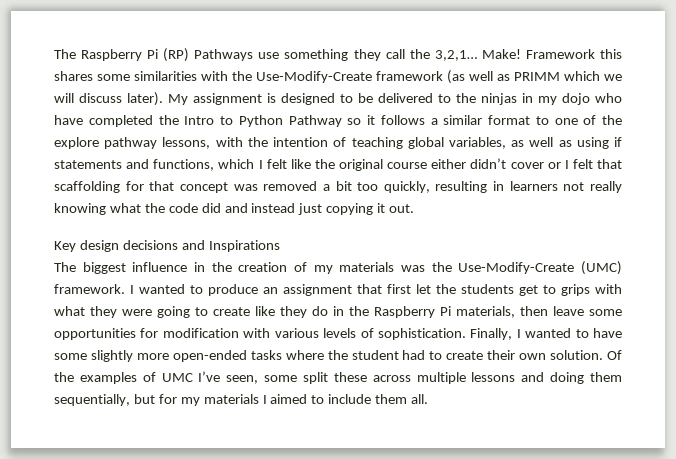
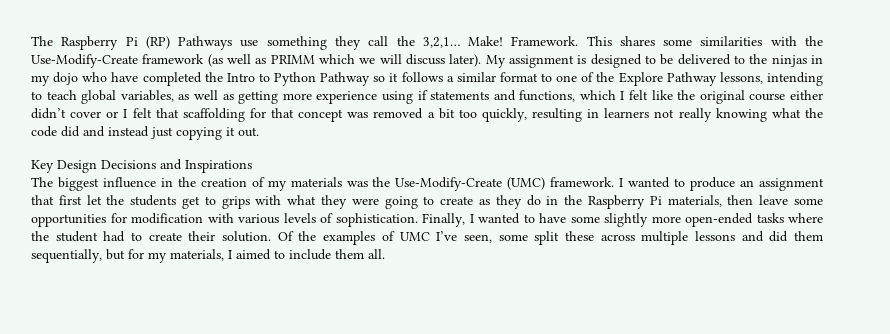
[525,49,623,59] Framework this -> [511,36,612,46] Framework. This
[54,137,403,149] explore pathway lessons, with the intention of teaching -> [618,72,824,86] [31,90,77,100] Explore Pathway lessons, intending to teach
(572, 143) none -> [238,91,378,104] getting more experience
[79,240,178,252] design decisions -> [57,160,156,173] Design Decisions
[255,306,275,316] like -> [479,199,491,205] as
[519,353,547,360] own -> (216, 236) none
[550,372,585,384] doing -> [769,231,789,242] did
[203,394,259,404] materials -> [170,249,224,261] materials,

